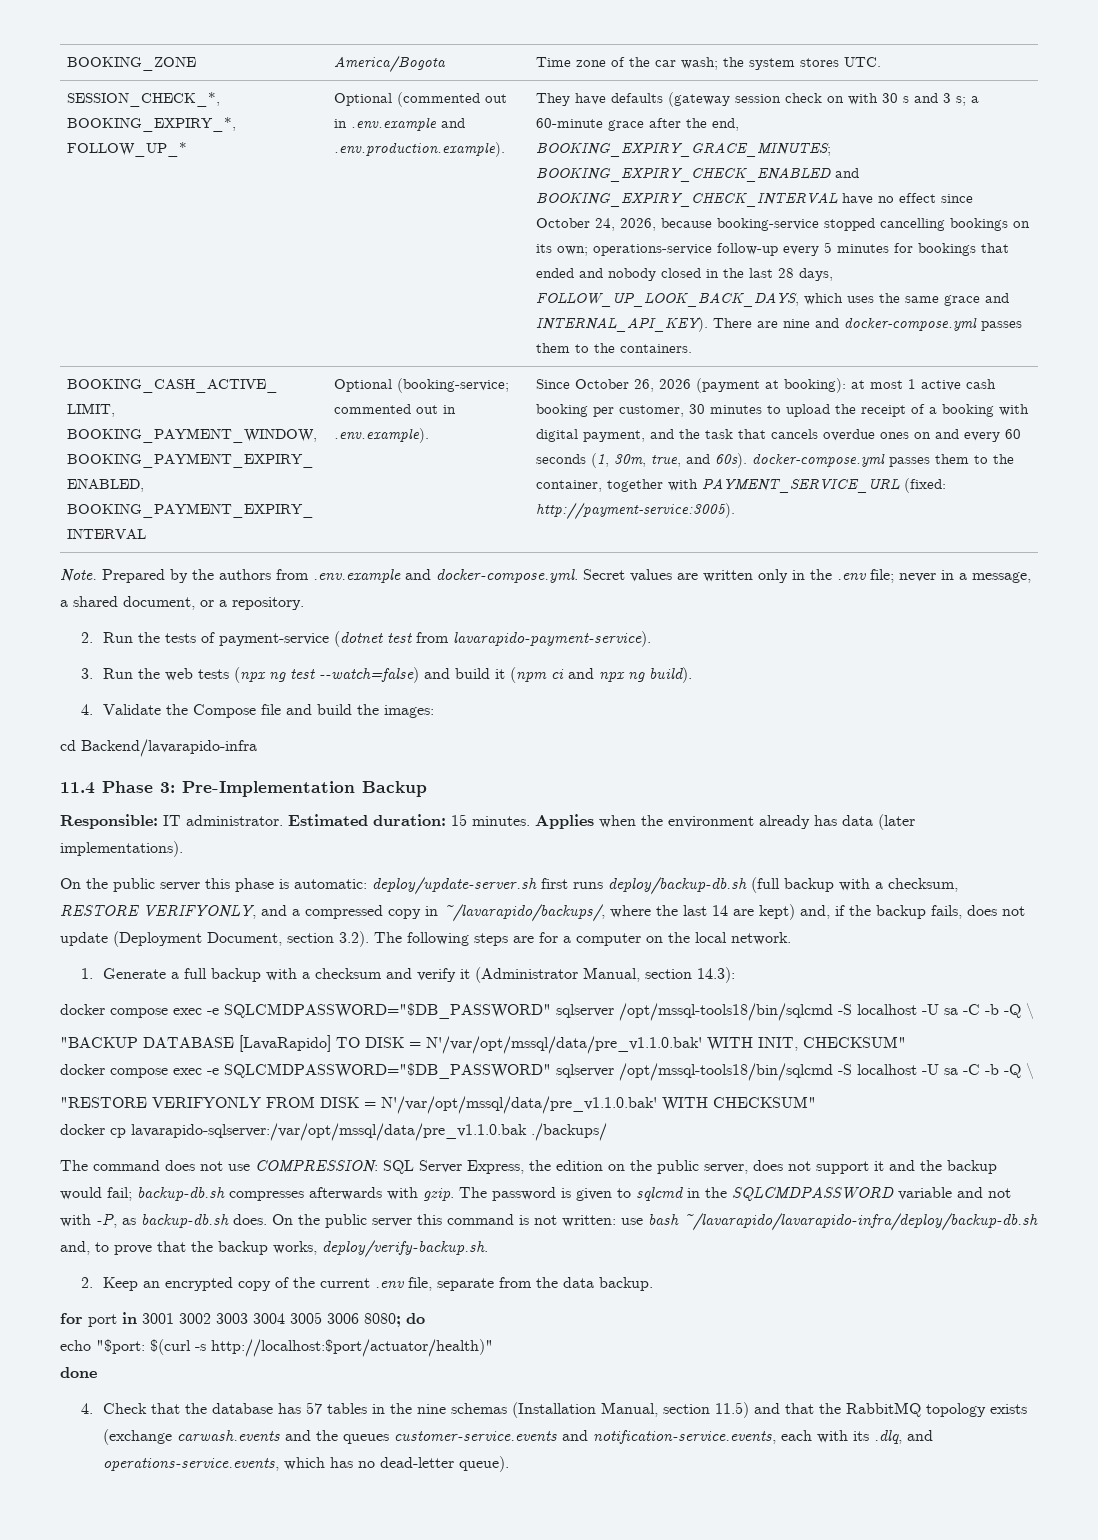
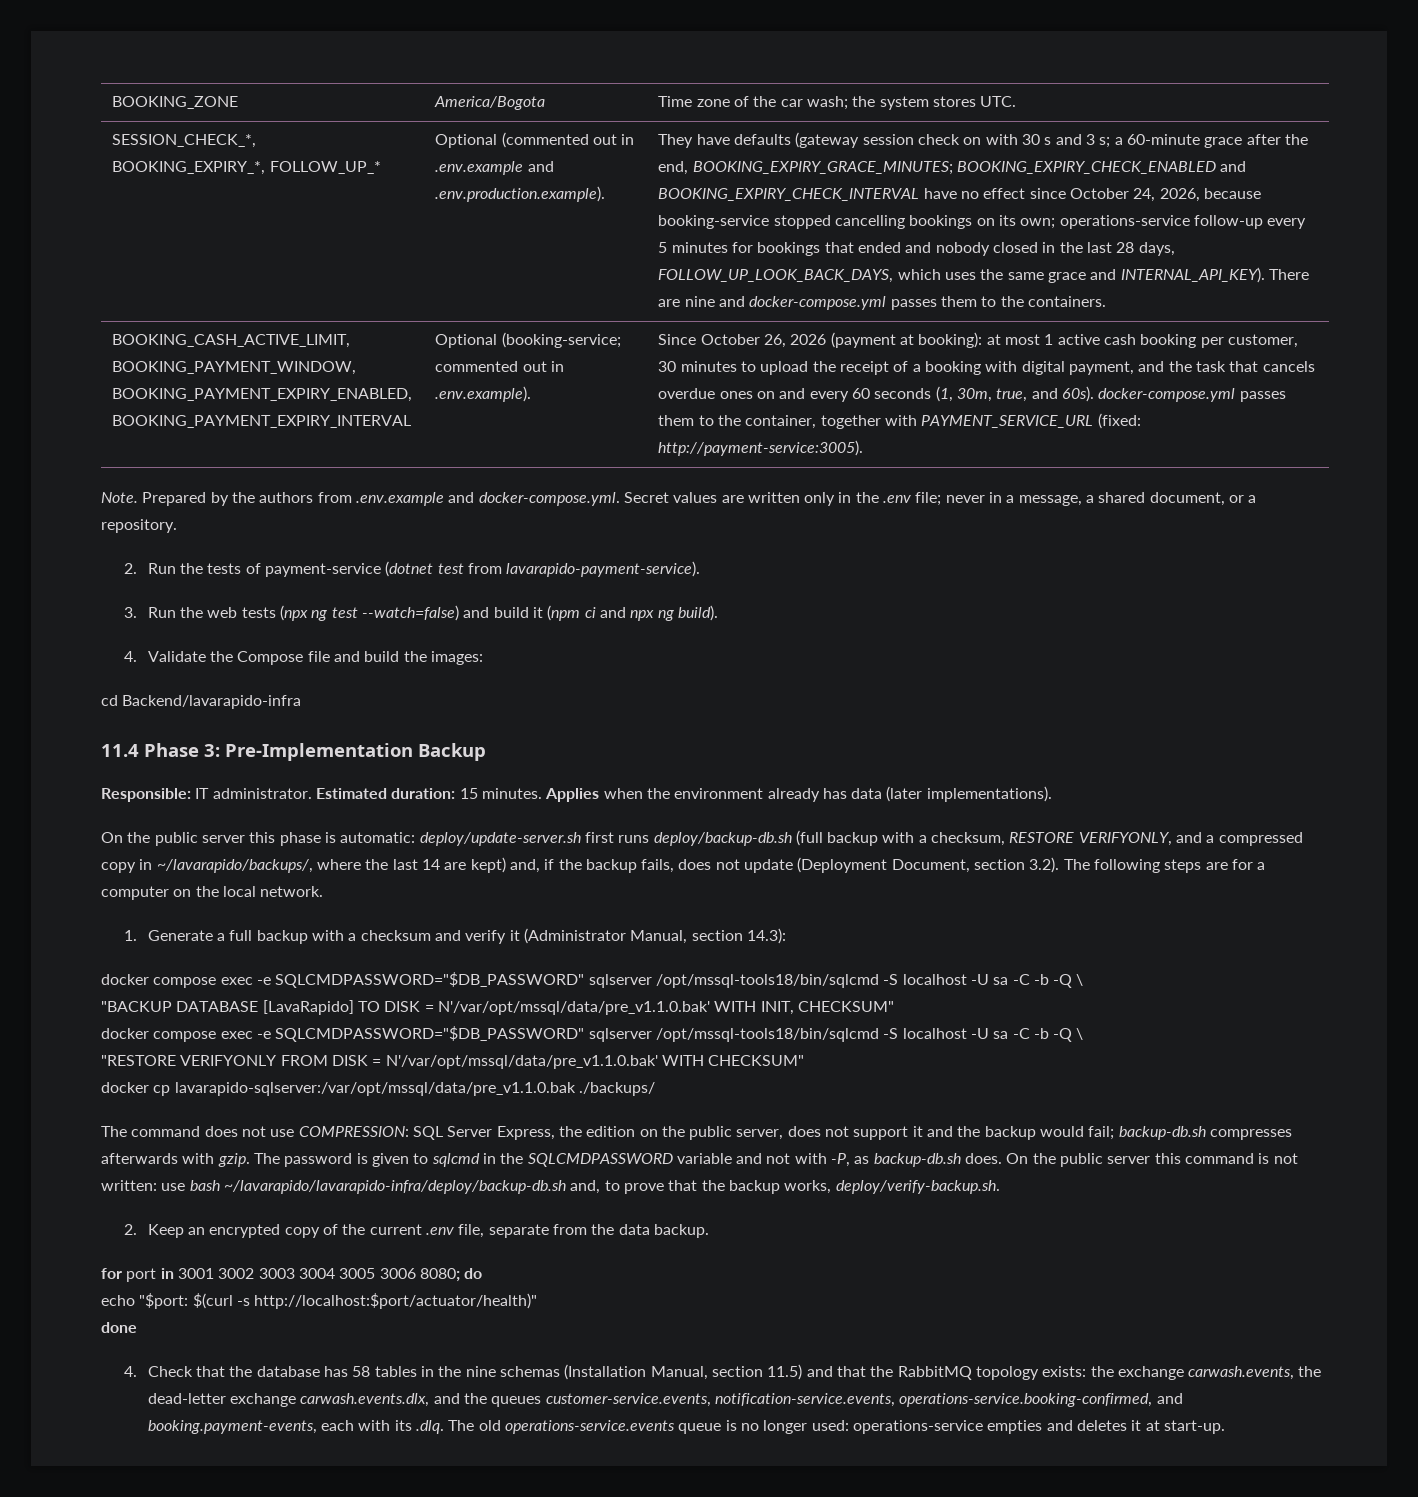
[305,1402,322,1414] 57 -> [352,1366,371,1377] 58
[989,1404,1027,1414] [102,1429,933,1445] [102,1456,509,1472] exists (exchange carwash.events and the queues customer-service.events and notification-service.events, each with its .dlq, and operations-service.events, which has no dead-letter queue). -> [1042,1366,1322,1380] [147,1393,1183,1407] [147,1420,1225,1434] exists: the exchange carwash.events, the dead-letter exchange carwash.events.dlx, and the queues customer-service.events, notification-service.events, operations-service.booking-confirmed, and booking.payment-events, each with its .dlq. The old operations-service.events queue is no longer used: operations-service empties and deletes it at start-up.

